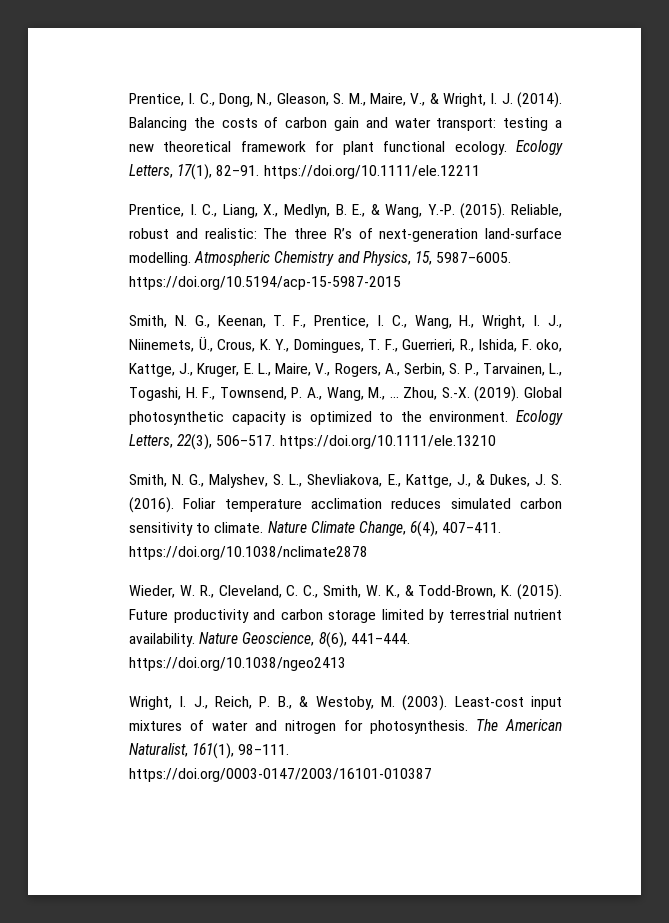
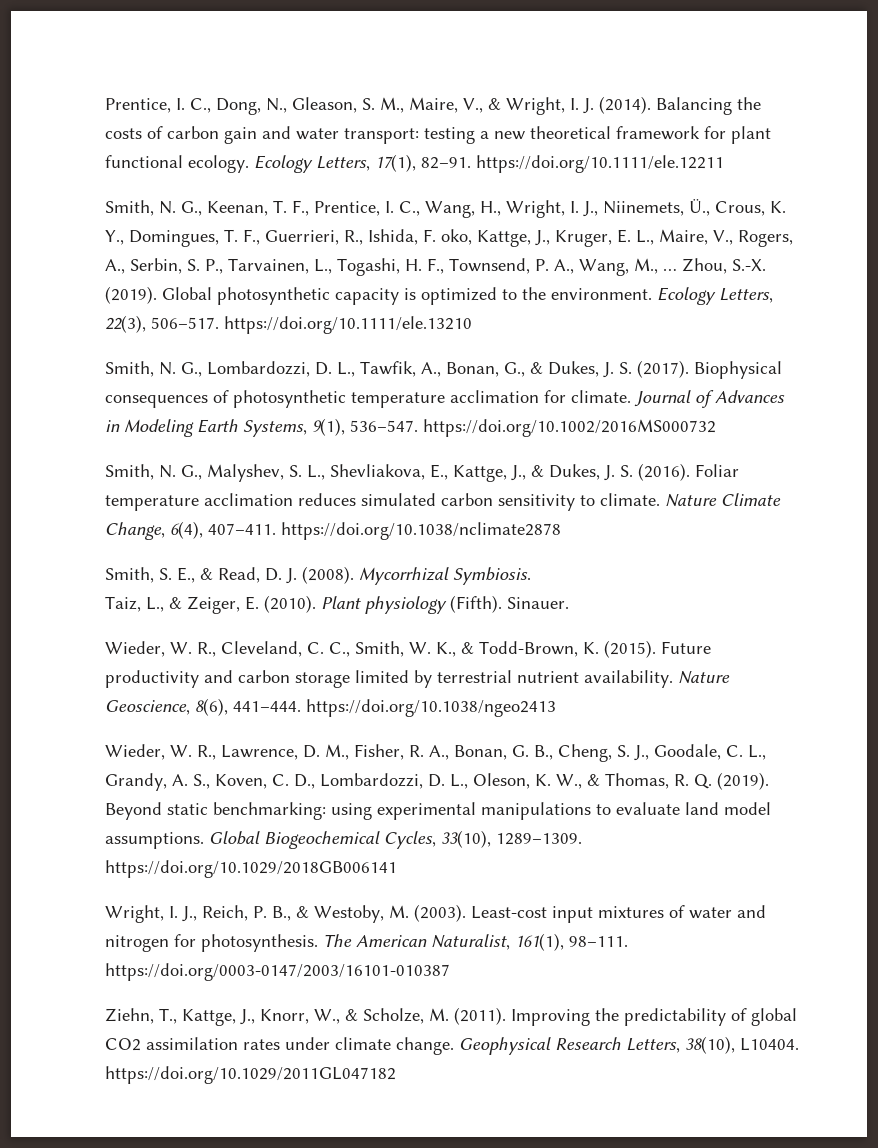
[128,203,562,219] [128,228,562,242] [128,251,512,266] [128,276,401,290] // Prentice, I. C., Liang, X., Medlyn, B. E., & Wang, Y.-P. (2015). Reliable, robust and realistic: The three R’s of next-generation land-surface modelling. Atmospheric Chemistry and Physics, 15, 5987–6005. https://doi.org/10.5194/acp-15-5987-2015 -> (724, 164) none
(496, 442) none -> [104,360,782,379] [104,390,785,408] [104,418,716,437] // Smith, N. G., Lombardozzi, D. L., Tawfik, A., Bonan, G., & Dukes, J. S. (2017). Biophysical consequences of photosynthetic temperature acclimation for climate. Journal of Advances in Modeling Earth Systems, 9(1), 536–547. https://doi.org/10.1002/2016MS000732
(368, 553) none -> [104,566,531,585] [104,595,569,614] // Smith, S. E., & Read, D. J. (2008). Mycorrhizal Symbiosis. // Taiz, L., & Zeiger, E. (2010). Plant physiology (Fifth). Sinauer.
(346, 664) none -> [104,744,766,762] [104,772,769,791] [104,802,771,820] [104,830,582,849] [104,860,397,878] // Wieder, W. R., Lawrence, D. M., Fisher, R. A., Bonan, G. B., Cheng, S. J., Goodale, C. L., Grandy, A. S., Koven, C. D., Lombardozzi, D. L., Oleson, K. W., & Thomas, R. Q. (2019). Beyond static benchmarking: using experimental manipulations to evaluate land model assumptions. Global Biogeochemical Cycles, 33(10), 1289–1309. https://doi.org/10.1029/2018GB006141
(432, 775) none -> [104,1007,797,1026] [104,1036,799,1055] [104,1066,396,1084] // Ziehn, T., Kattge, J., Knorr, W., & Scholze, M. (2011). Improving the predictability of global CO2 assimilation rates under climate change. Geophysical Research Letters, 38(10), L10404. https://doi.org/10.1029/2011GL047182

